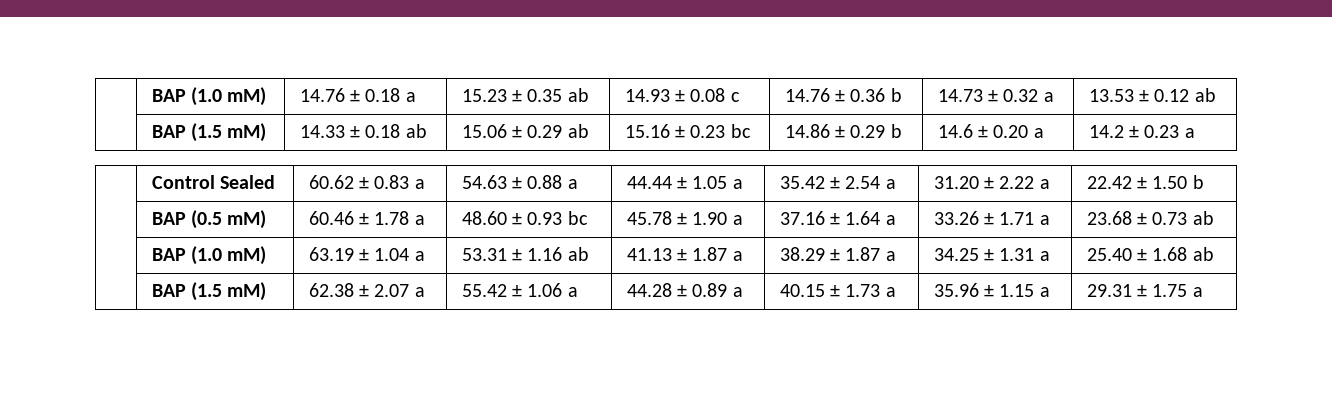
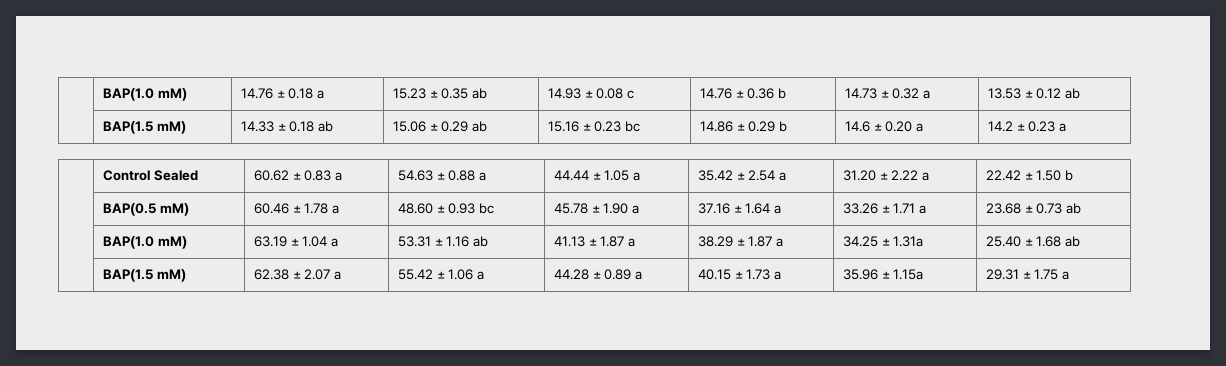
[151,87,222,106] | BAP (1.0 -> [102,88,154,101] | BAP(1.0
[151,123,222,142] BAP (1.5 -> [102,121,153,134] BAP(1.5
[151,210,222,229] BAP (0.5 -> [102,203,156,216] BAP(0.5
[151,246,222,265] BAP (1.0 -> [102,236,154,249] BAP(1.0
[999,248,1050,261] 1.31 a -> [893,236,924,247] 1.31a
[151,282,222,301] BAP (1.5 -> [102,269,153,282] BAP(1.5
[999,284,1050,297] 1.15 a -> [893,269,924,280] 1.15a

